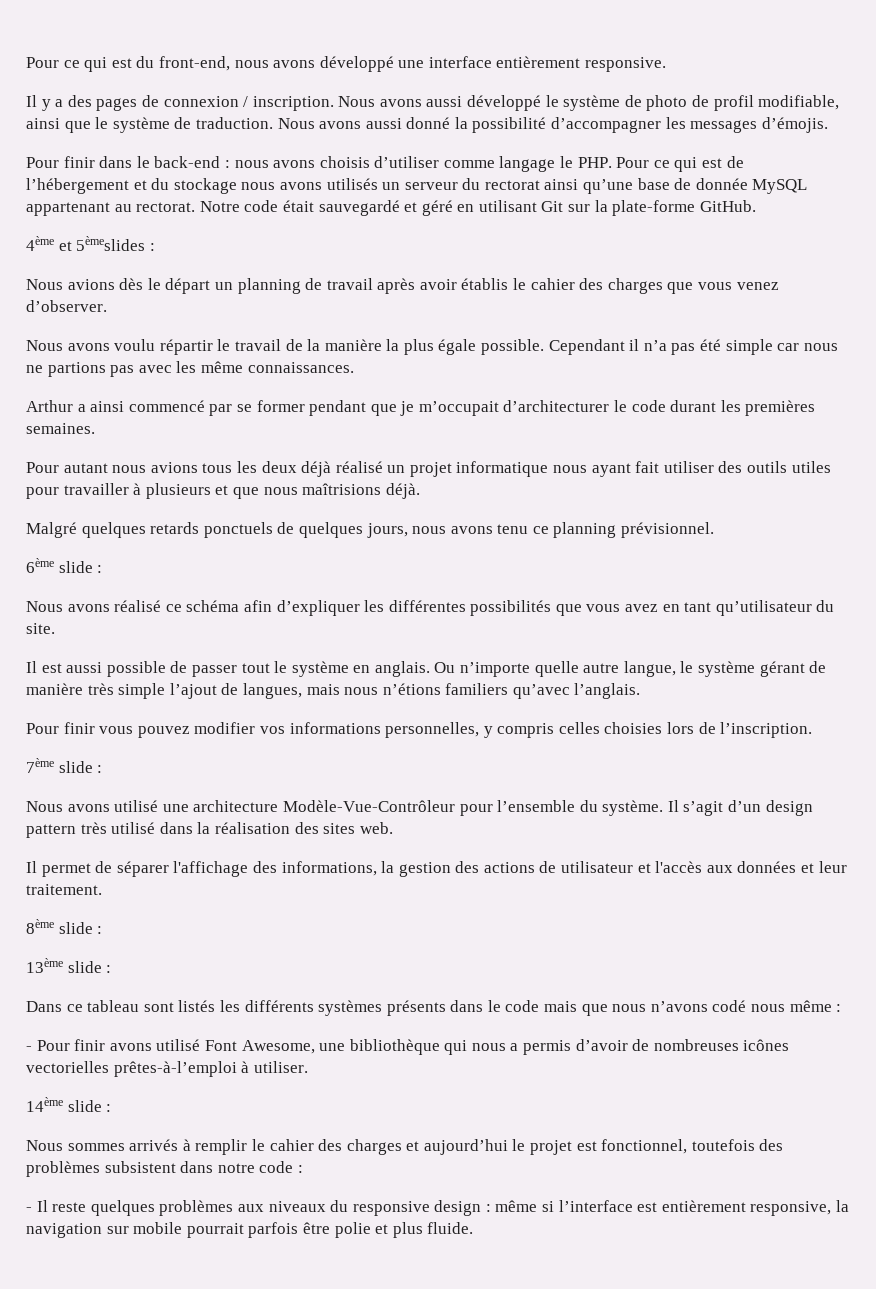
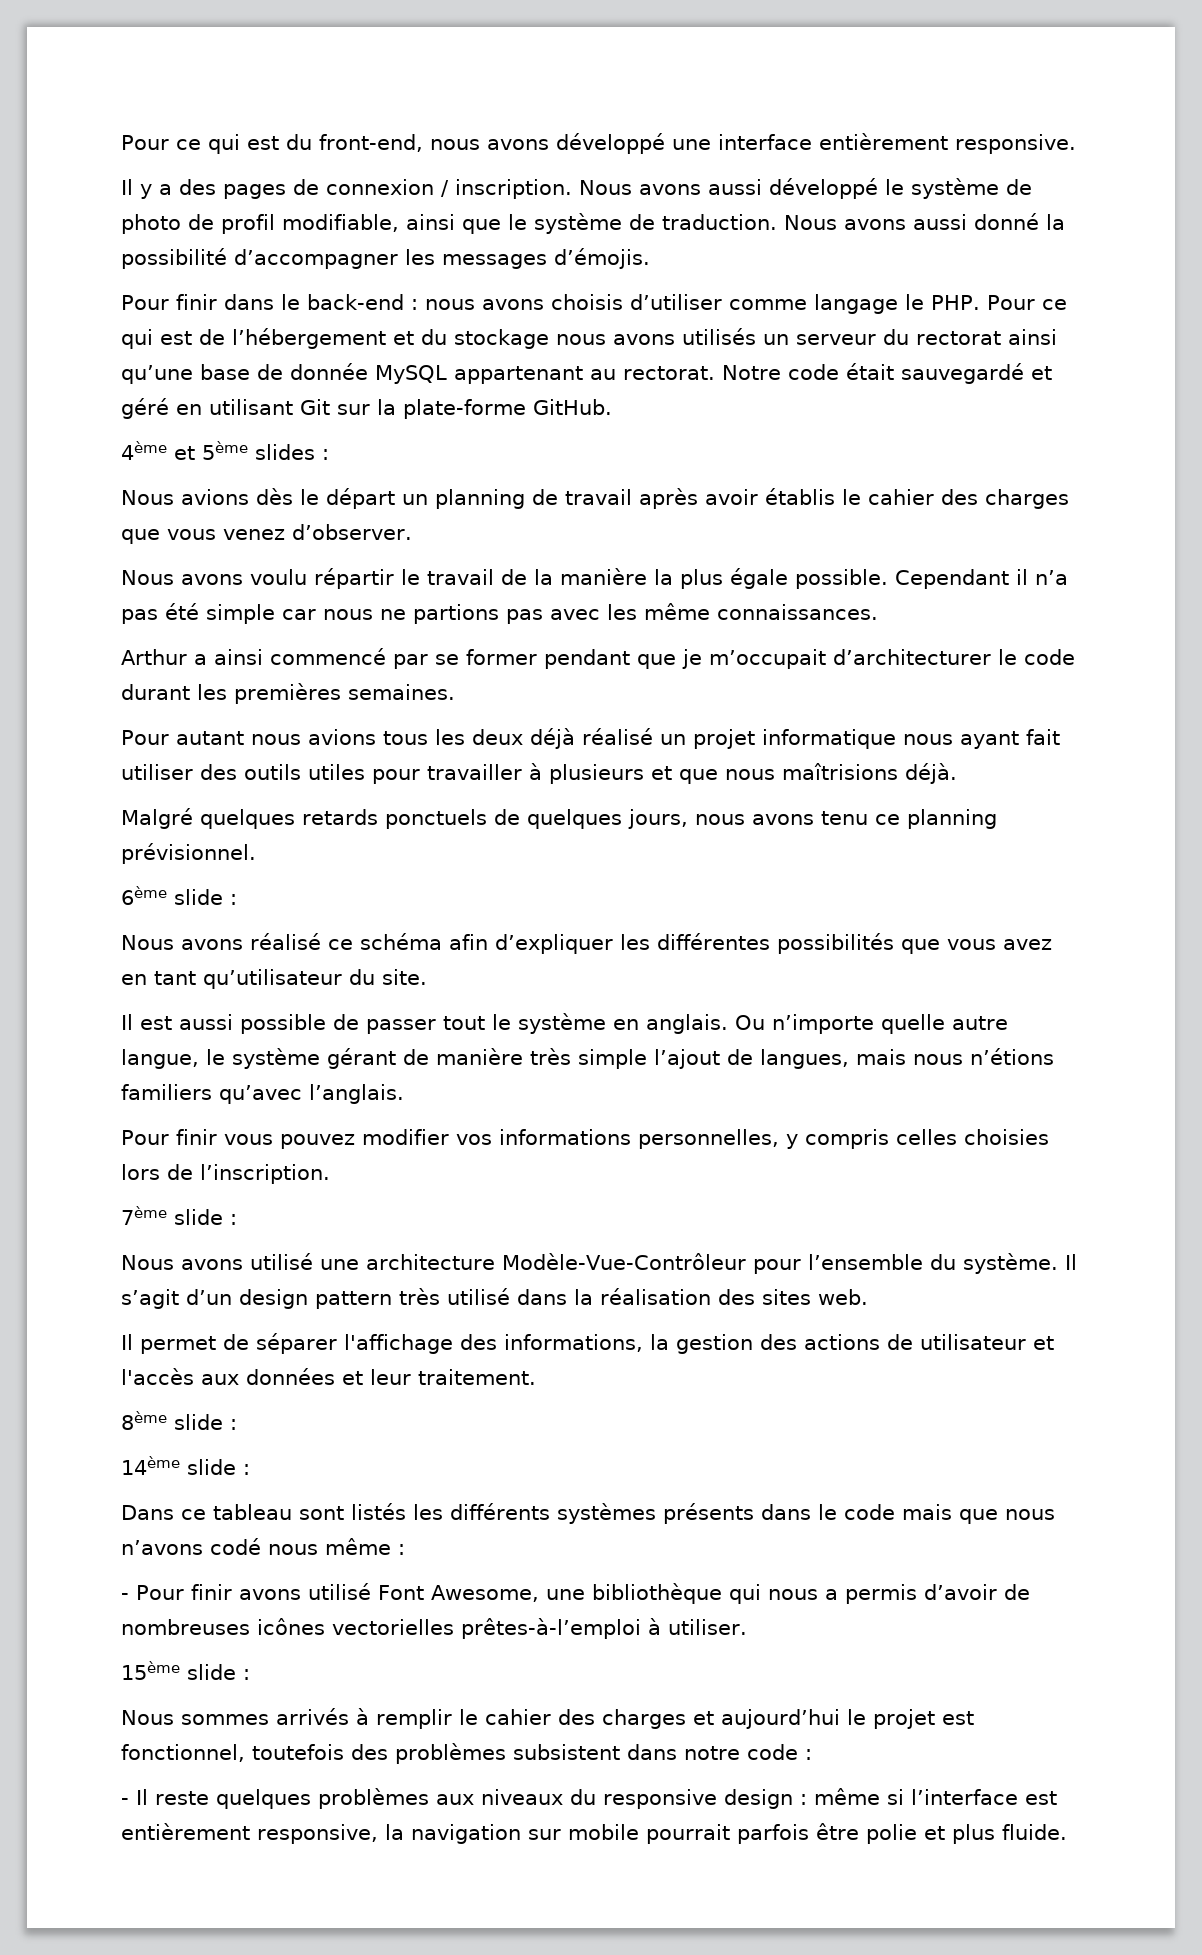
[76,236,146,251] 5èmeslides -> [202,441,315,460] 5ème slides
[26,958,63,973] 13ème -> [121,1456,180,1475] 14ème
[26,1097,63,1112] 14ème -> [121,1661,180,1680] 15ème

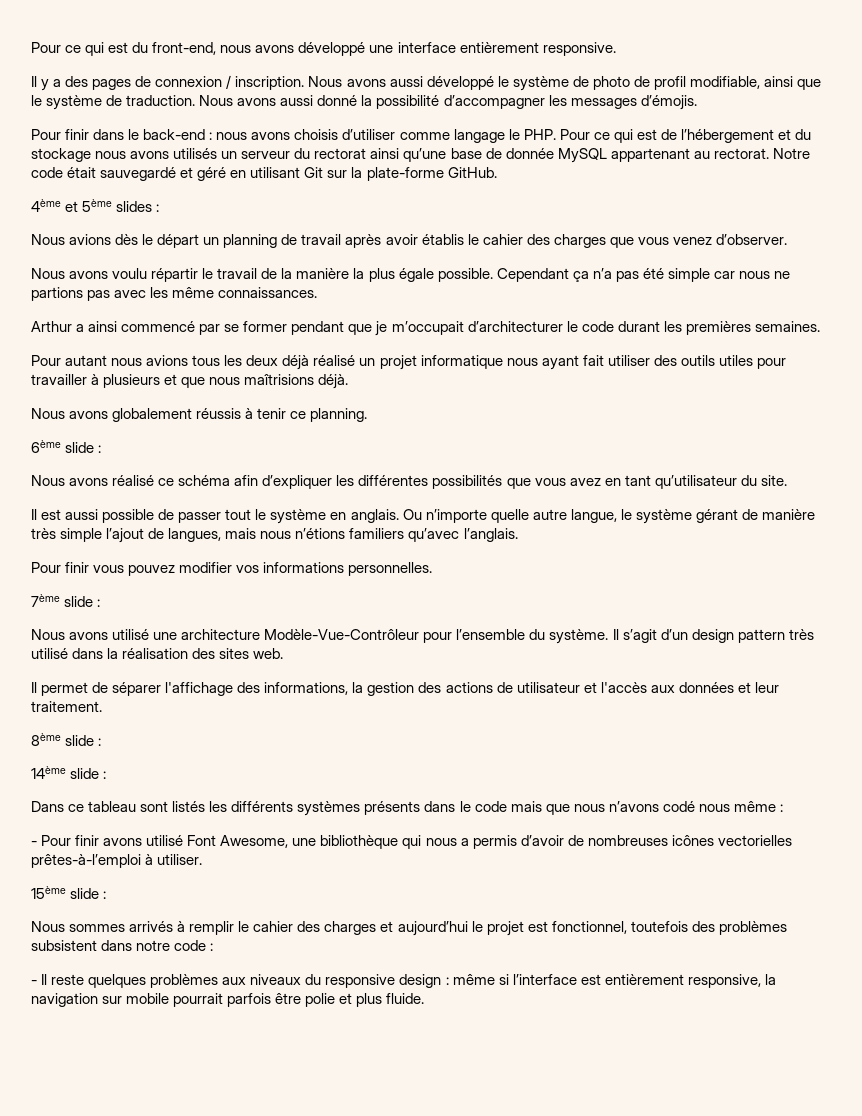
[1016,569,1028,585] il -> [572,271,589,282] ça
[121,808,997,829] [121,843,256,864] Malgré quelques retards ponctuels de quelques jours, nous avons tenu ce planning prévisionnel. -> [31,408,368,422] Nous avons globalement réussis à tenir ce planning.
[637,1129,1049,1149] [121,1164,330,1184] personnelles, y compris celles choisies lors de l’inscription. -> [348,562,433,576] personnelles.

